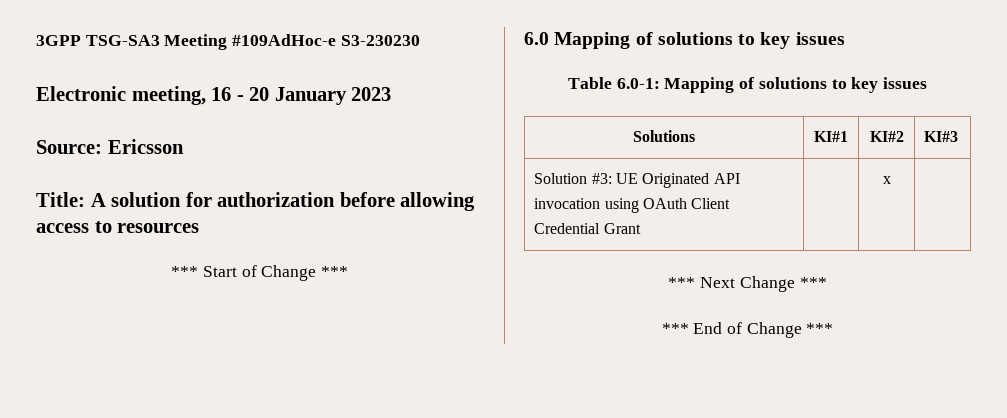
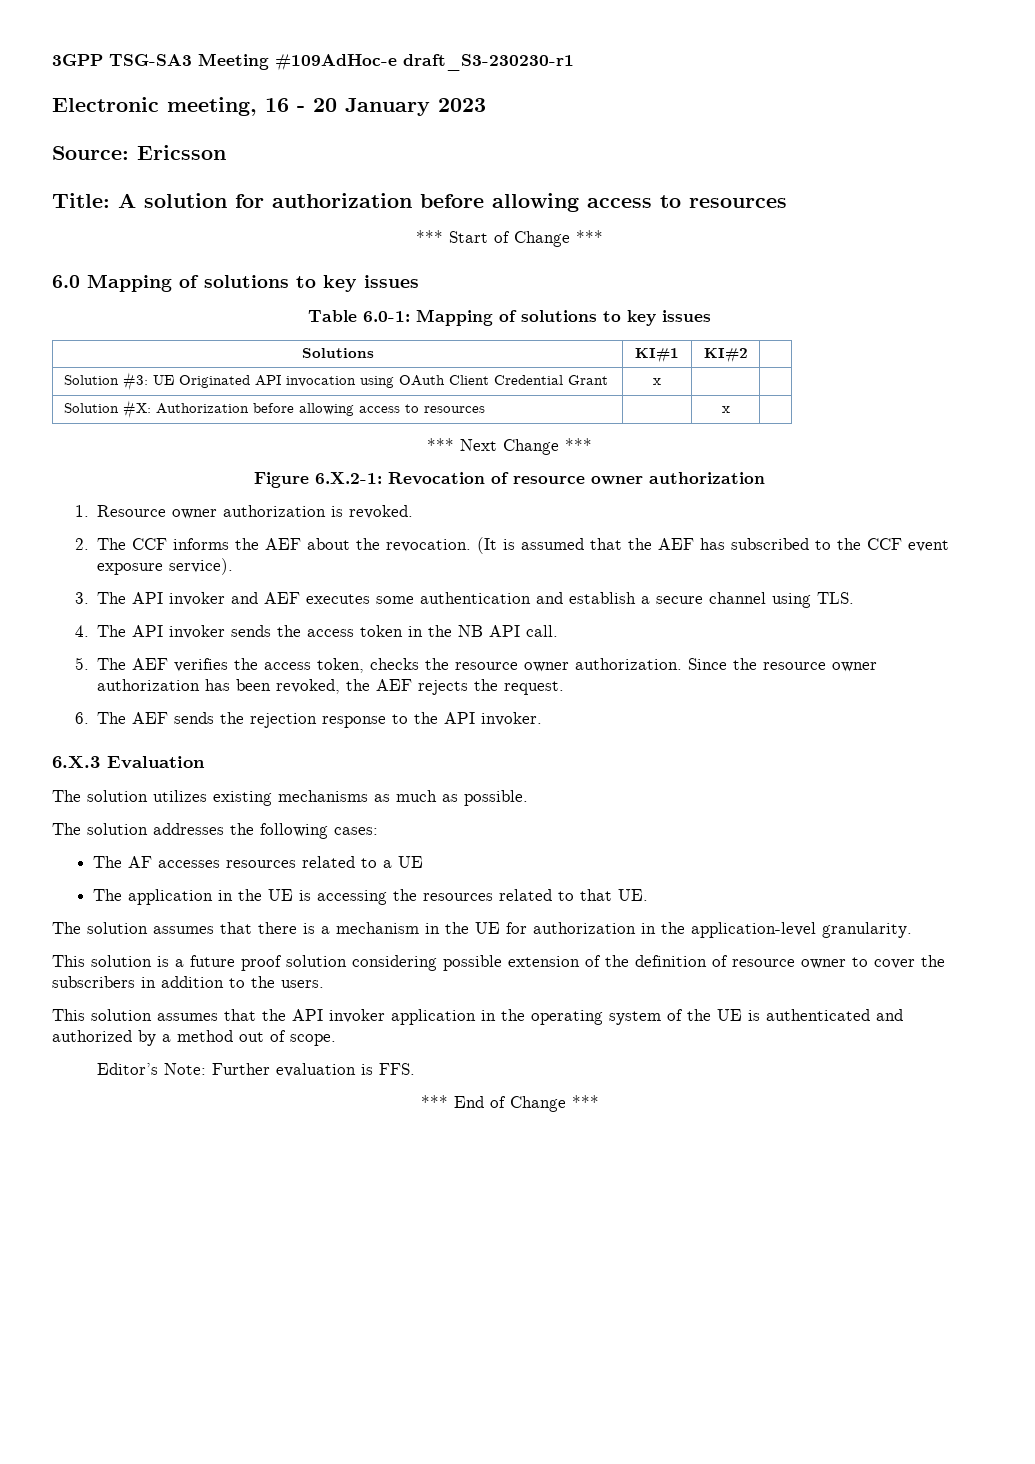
[340,35,420,46] S3-230230 -> [403,54,574,71] draft_S3-230230-r1
[924,131,959,142] KI#3 -> (748, 355) none
(641, 228) none -> [653,378,661,385] [63,400,485,419] | x | | // Solution #X: Authorization before allowing access to resources
(827, 282) none -> [254,472,765,488] [74,505,414,519] [74,537,950,554] [97,558,234,575] [74,592,855,608] [74,625,559,639] [74,657,878,673] [97,679,565,695] [74,712,543,728] [52,756,205,769] [52,790,528,806] [52,823,378,839] [92,856,423,868] [92,889,648,905] [52,922,912,938] [52,955,945,971] [52,976,324,988] [52,1009,903,1025] [52,1030,336,1046] [97,1063,416,1077] // Figure 6.X.2-1: Revocation of resource owner authorization // 1. Resource owner authorization is revoked. // 2. The CCF informs the AEF about the revocation. (It is assumed that the AEF has subscribed to the CCF event exposure service). // 3. The API invoker and AEF executes some authentication and establish a secure channel using TLS. // 4. The API invoker sends the access token in the NB API call. // 5. The AEF verifies the access token, checks the resource owner authorization. Since the resource owner authorization has been revoked, the AEF rejects the request. // 6. The AEF sends the rejection response to the API invoker. // 6.X.3 Evaluation // The solution utilizes existing mechanisms as much as possible. // The solution addresses the following cases: // The AF accesses resources related to a UE // The application in the UE is accessing the resources related to that UE. // The solution assumes that there is a mechanism in the UE for authorization in the application-level granularity. // This solution is a future proof solution considering possible extension of the definition of resource owner to cover the subscribers in addition to the users. // This solution assumes that the API invoker application in the operating system of the UE is authenticated and authorized by a method out of scope. // Editor’s Note: Further evaluation is FFS.

